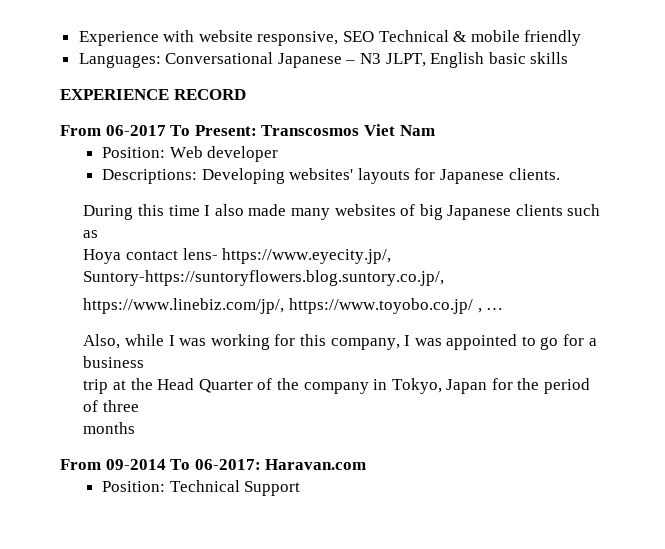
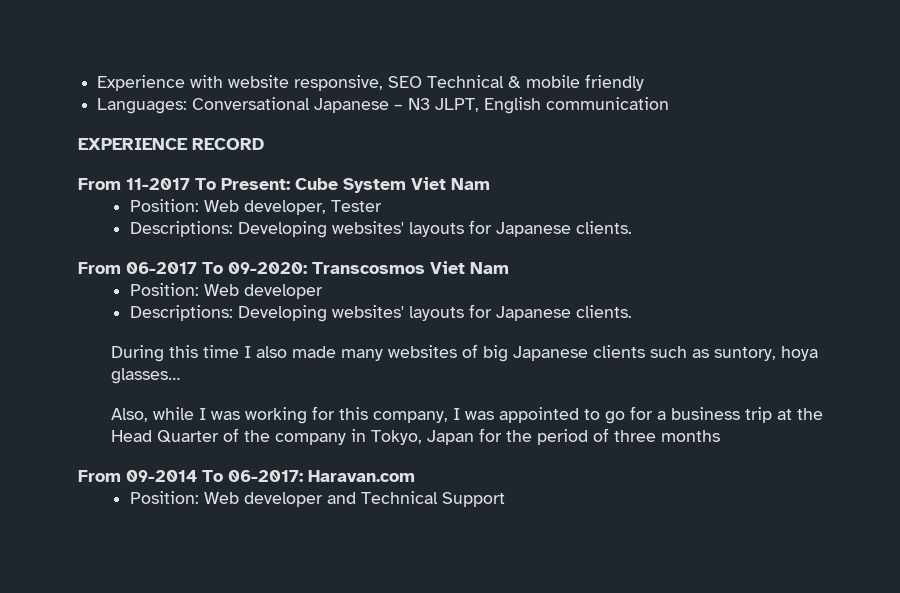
[488,52,569,64] basic skills -> [546,97,670,110] communication
(246, 94) none -> [78,177,490,193] [130,199,383,215] [130,220,633,238] // From 11-2017 To Present: Cube System Viet Nam // Position: Web developer, Tester // Descriptions: Developing websites' layouts for Japanese clients.
[194,125,257,136] Present: -> [228,262,307,274] 09-2020:
[83,248,392,264] [83,270,445,286] [83,298,504,314] // Hoya contact lens- https://www.eyecity.jp/, Suntory-https://suntoryflowers.blog.suntory.co.jp/, // https://www.linebiz.com/jp/, https://www.toyobo.co.jp/ , … -> [713,346,818,361] [110,368,181,384] suntory, hoya glasses…
(145, 362) // -> (740, 413) none
(139, 406) // -> (656, 436) none
(166, 486) none -> [204,492,357,507] Web developer and

